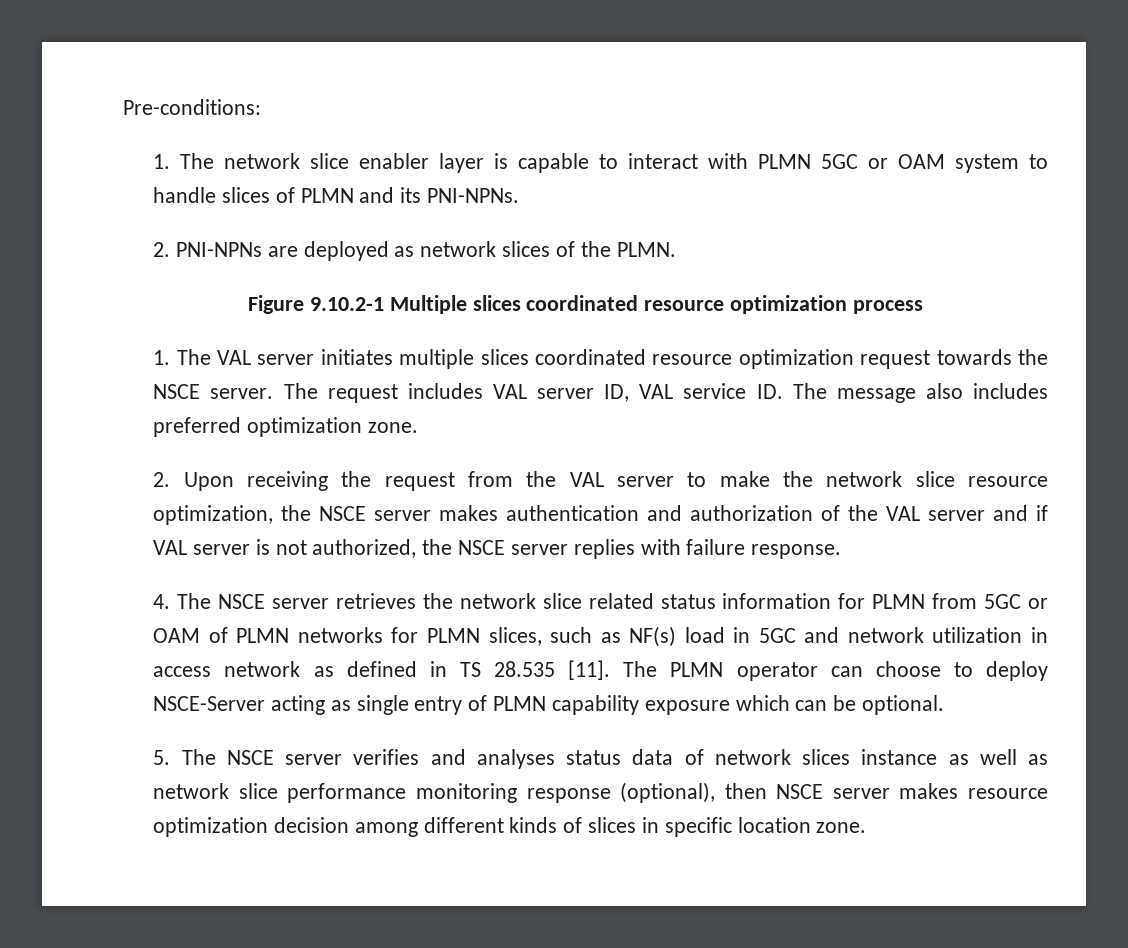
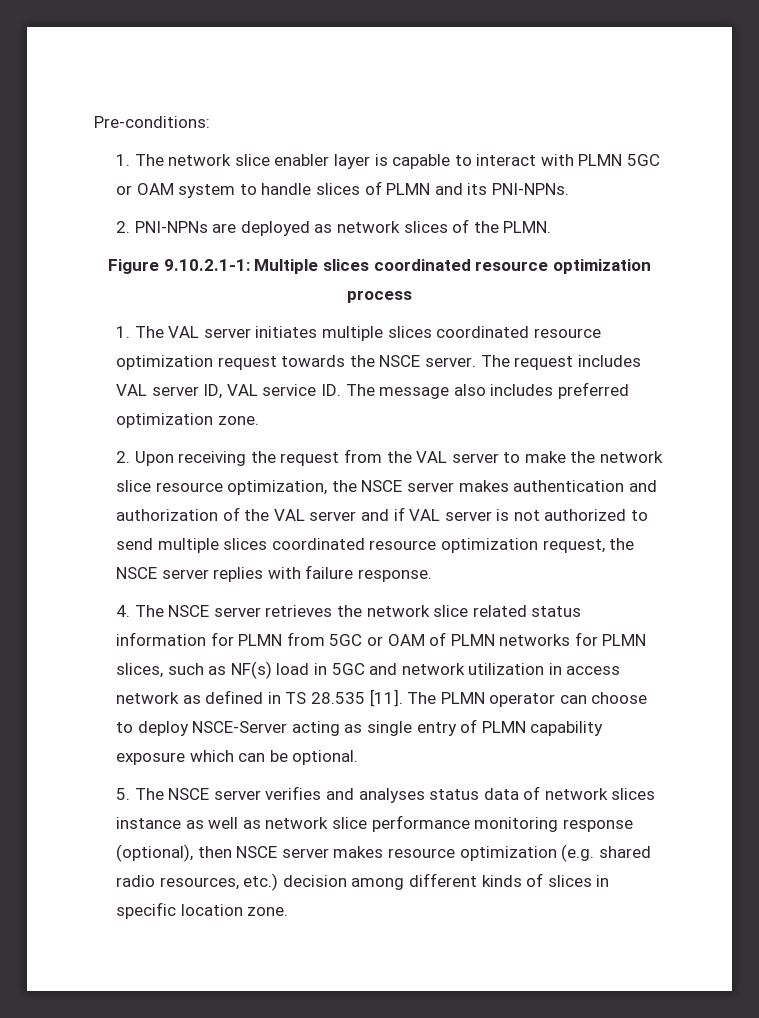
[309,297,384,311] 9.10.2-1 -> [163,259,250,271] 9.10.2.1-1:
[312,539,417,558] authorized, -> [544,509,649,521] [115,538,605,553] authorized to send multiple slices coordinated resource optimization request,
(269, 827) none -> [561,844,651,862] [115,873,279,891] (e.g. shared radio resources, etc.)

